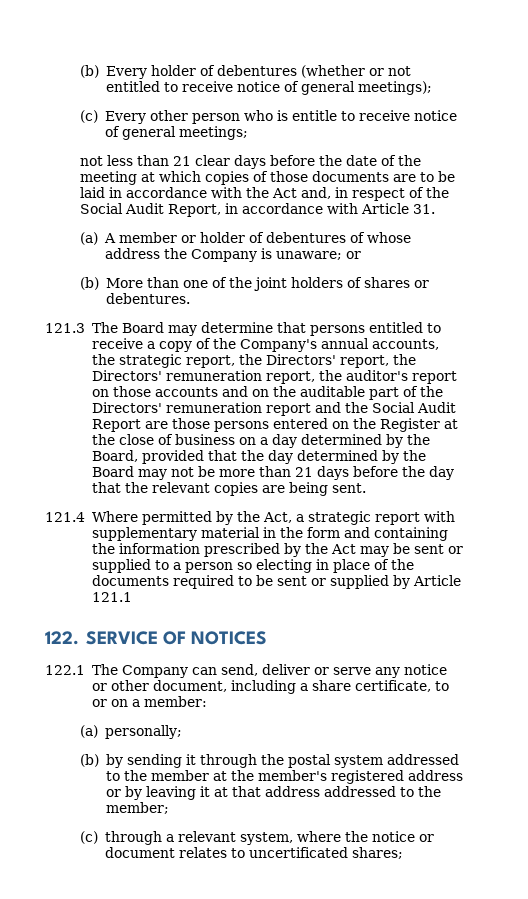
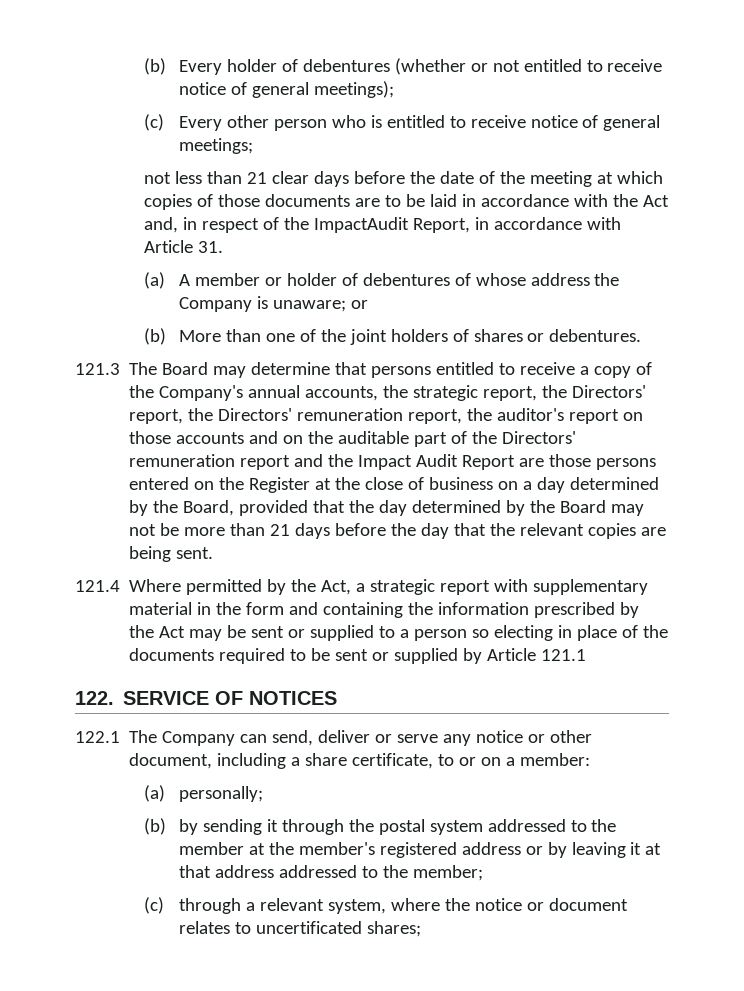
[291,110,337,121] entitle -> [386,115,445,128] entitled
[80,203,165,214] Social Audit -> [313,217,409,233] ImpactAudit
[371,402,415,413] Social -> [358,455,413,470] Impact

